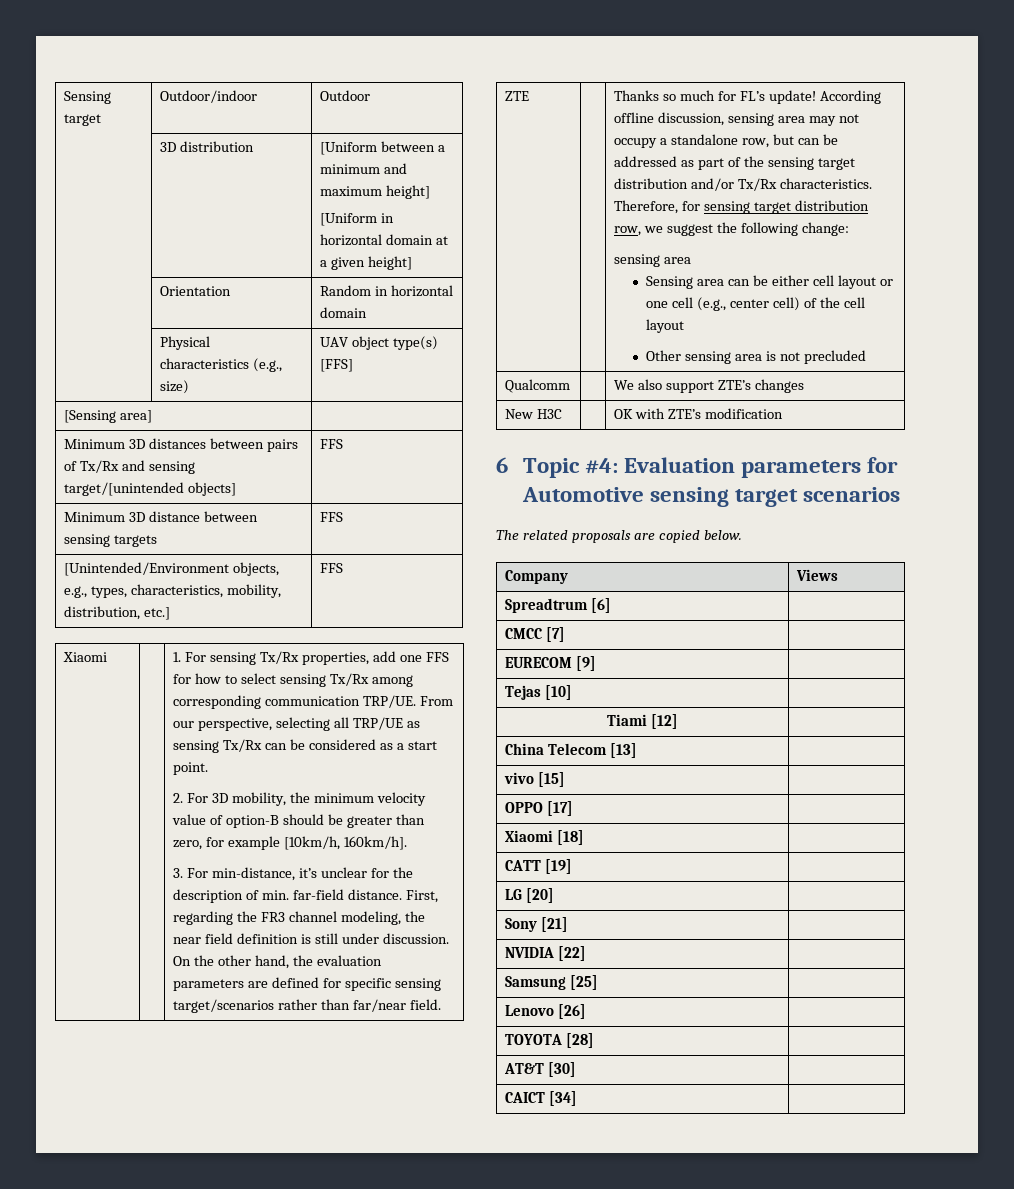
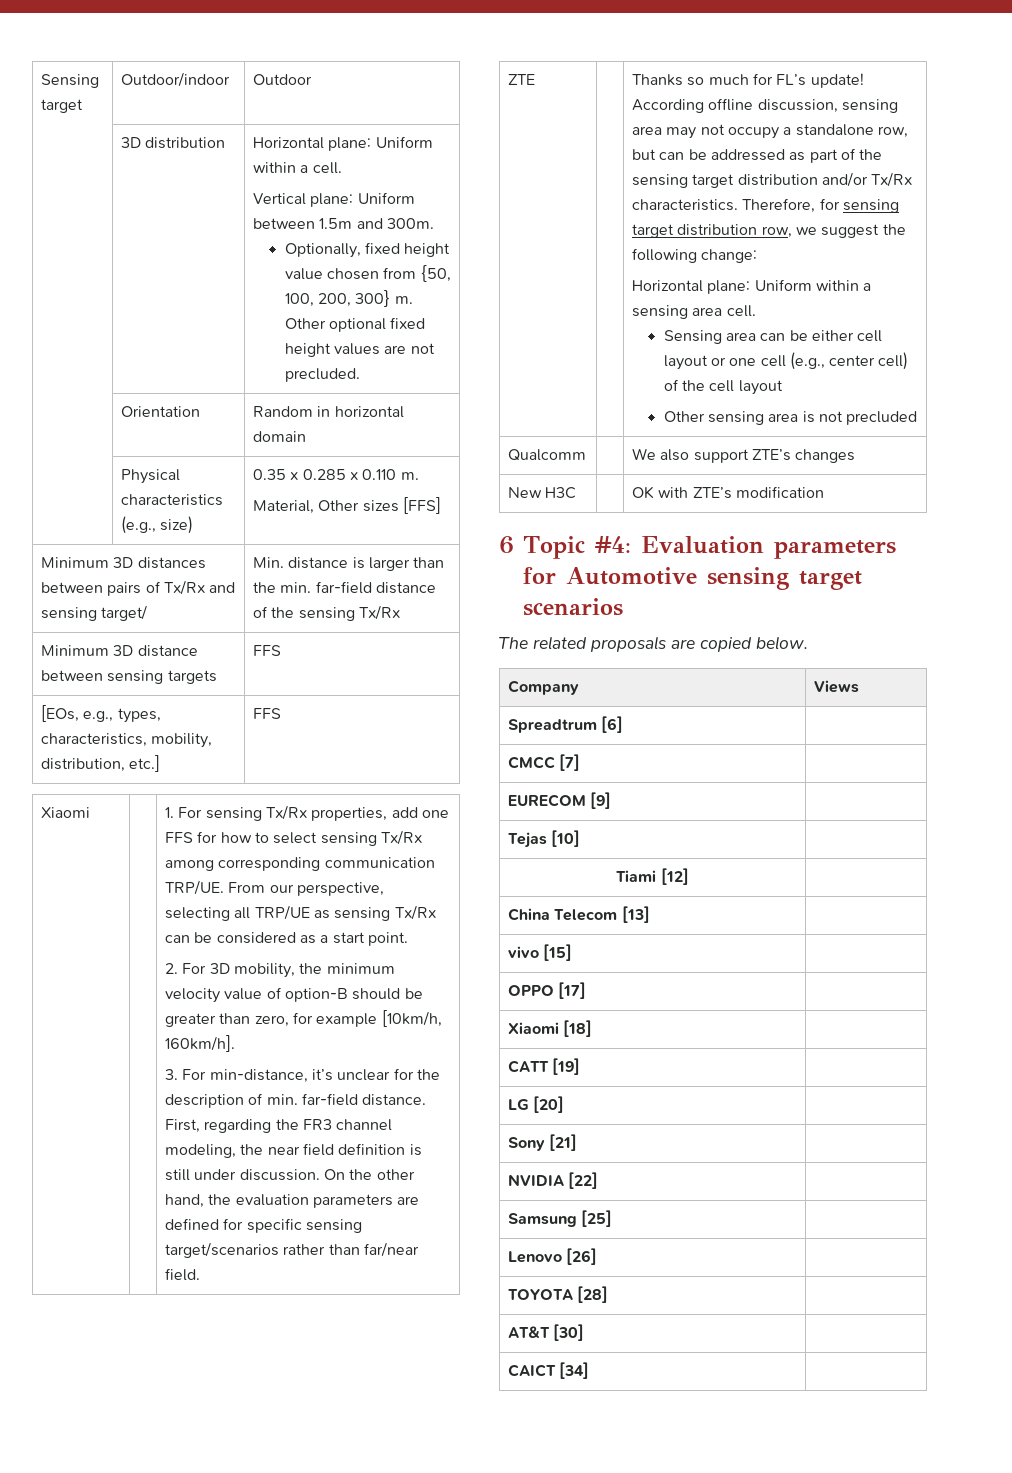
[320,141,445,155] [320,163,408,174] [320,185,431,199] [320,213,395,226] [320,234,448,246] [320,256,412,270] [Uniform between a minimum and maximum height] // [Uniform in horizontal domain at a given height] -> [253,136,433,151] [253,162,342,174] [253,192,415,207] [253,218,435,229] [284,242,451,258] [284,265,451,282] [284,290,413,307] [284,317,426,332] [284,343,435,357] [284,368,360,382] Horizontal plane: Uniform within a cell. // Vertical plane: Uniform between 1.5m and 300m. // Optionally, fixed height value chosen from {50, 100, 200, 300} m. Other optional fixed height values are not precluded.
[320,336,438,350] UAV object type(s) -> [253,469,419,480] [253,500,399,514] 0.35 x 0.285 x 0.110 m. // Material, Other sizes
[64,410,153,423] // [Sensing area] | -> (442, 505) none
[64,482,237,496] [320,439,344,449] target/[unintended objects] | FFS -> [101,605,148,621] [253,557,445,571] [253,581,437,594] [253,605,401,621] target/ | Min. distance is larger than the min. far-field distance of the sensing Tx/Rx
[64,562,280,576] [Unintended/Environment objects, -> [41,705,80,722] [EOs,
[614,254,692,267] sensing area -> [632,279,872,294] [632,305,756,319] Horizontal plane: Uniform within a sensing area cell.

